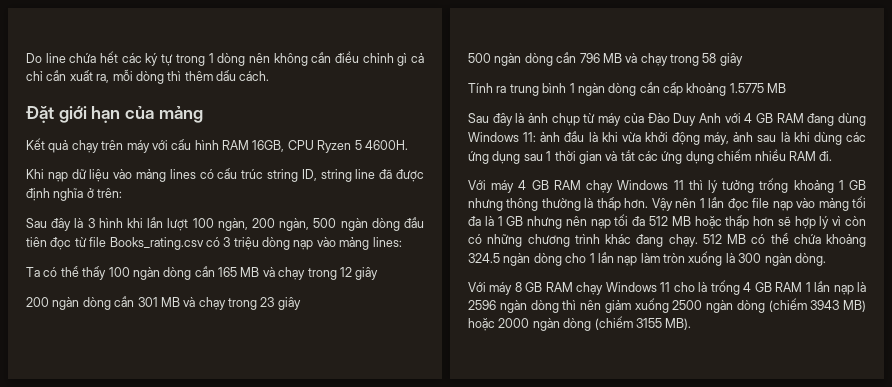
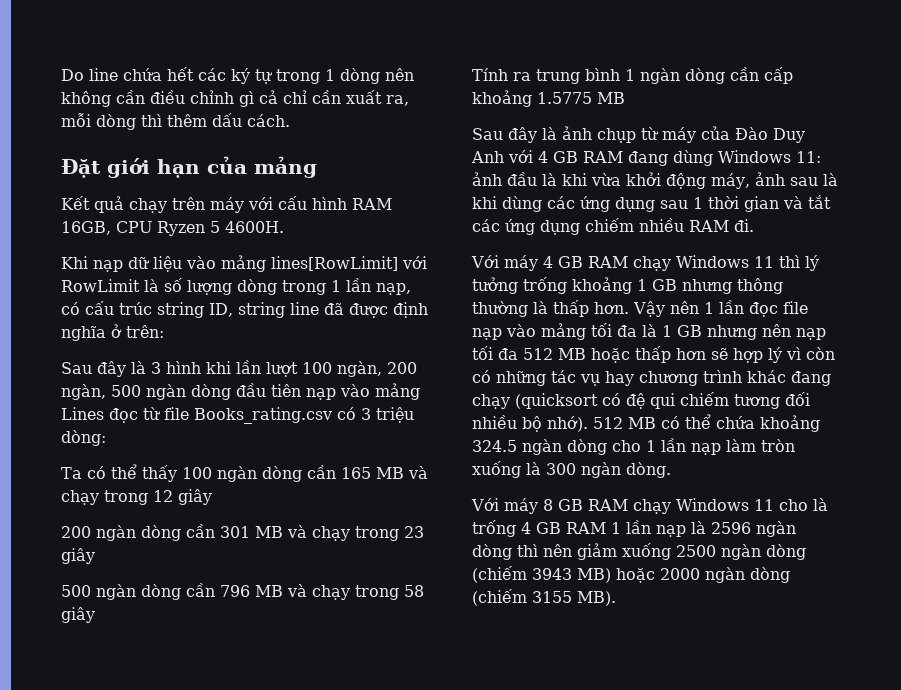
[169,169,196,179] lines -> [271,256,427,271] [61,278,411,295] lines[RowLimit] với RowLimit là số lượng dòng trong 1 lần nạp,
(47, 242) none -> [306,383,420,400] [61,407,104,420] nạp vào mảng Lines
[262,237,402,250] dòng nạp vào mảng lines: -> [61,430,106,446] dòng:
(523, 240) none -> [551,370,634,386] tác vụ hay
[668,234,698,247] chạy. -> [472,392,810,409] [472,415,588,432] chạy (quicksort có đệ qui chiếm tương đối nhiều bộ nhớ).

